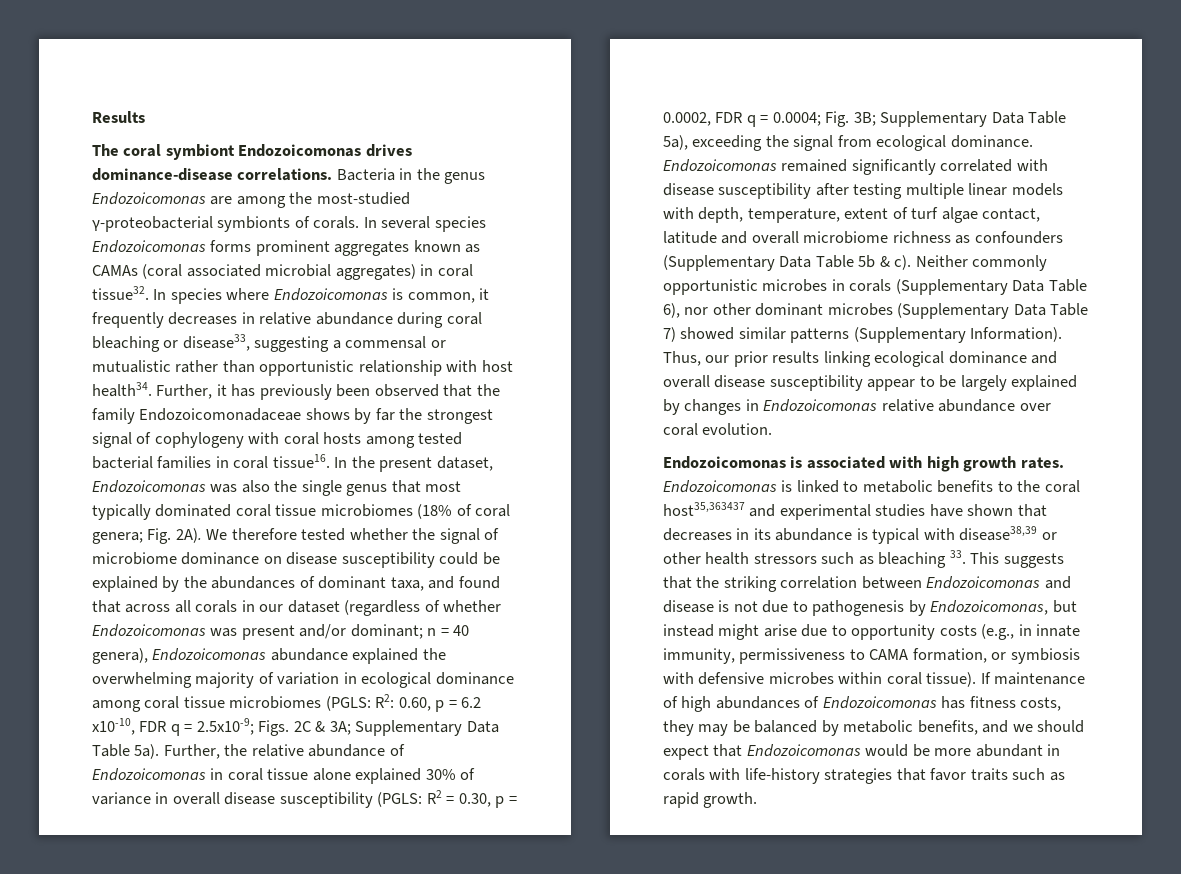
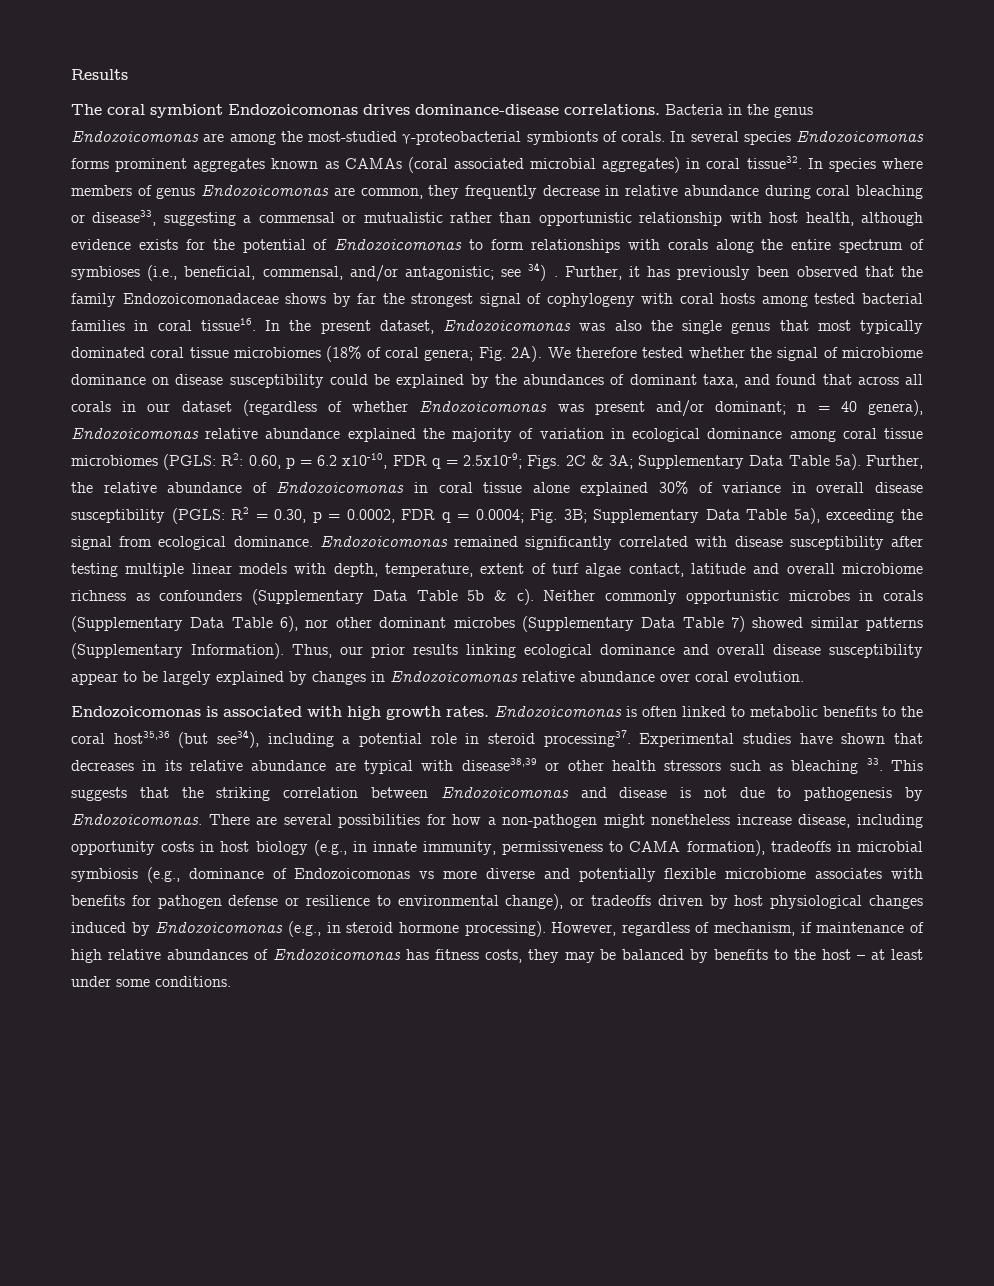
[273,288,490,303] [92,312,238,328] Endozoicomonas is common, it frequently decreases -> [71,185,600,199] members of genus Endozoicomonas are common, they frequently decrease
[92,382,152,397] health34. -> [805,212,924,226] [71,239,924,253] [71,262,558,282] health, although evidence exists for the potential of Endozoicomonas to form relationships with corals along the entire spectrum of symbioses (i.e., beneficial, commensal, and/or antagonistic; see 34) .
(267, 654) none -> [205,428,259,439] relative
[92,672,192,688] overwhelming -> (445, 433) none
(793, 486) none -> [642,706,677,717] often
[663,502,871,520] host35,363437 and experimental -> [113,729,735,748] host35,36 (but see34), including a potential role in steroid processing37. Experimental
[775,528,868,541] abundance is -> [190,760,356,771] relative abundance are
[930,600,1077,615] [663,624,977,640] Endozoicomonas, but instead might arise due to opportunity costs -> [71,814,924,828] [71,841,308,855] Endozoicomonas. There are several possibilities for how a non-pathogen might nonetheless increase disease, including opportunity costs in host biology
[912,648,1080,664] [663,672,991,687] formation, or symbiosis with defensive microbes within coral tissue). If -> [686,840,923,856] [71,867,923,883] [71,894,923,910] [71,921,812,937] formation), tradeoffs in microbial symbiosis (e.g., dominance of Endozoicomonas vs more diverse and potentially flexible microbiome associates with benefits for pathogen defense or resilience to environmental change), or tradeoffs driven by host physiological changes induced by Endozoicomonas (e.g., in steroid hormone processing). However, regardless of mechanism, if
(712, 704) none -> [107,949,161,960] relative
[843,720,1085,735] [663,744,1061,760] [663,768,1065,784] [663,792,758,808] metabolic benefits, and we should expect that Endozoicomonas would be more abundant in corals with life-history strategies that favor traits such as rapid growth. -> [714,949,923,960] [71,976,231,987] benefits to the host – at least under some conditions.

